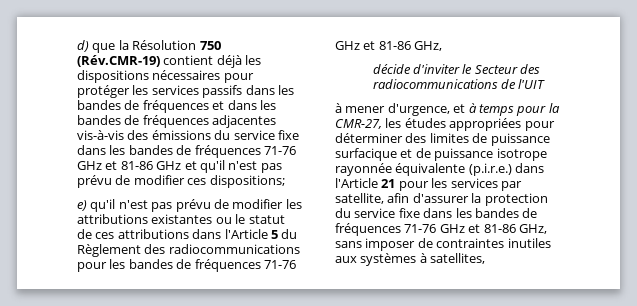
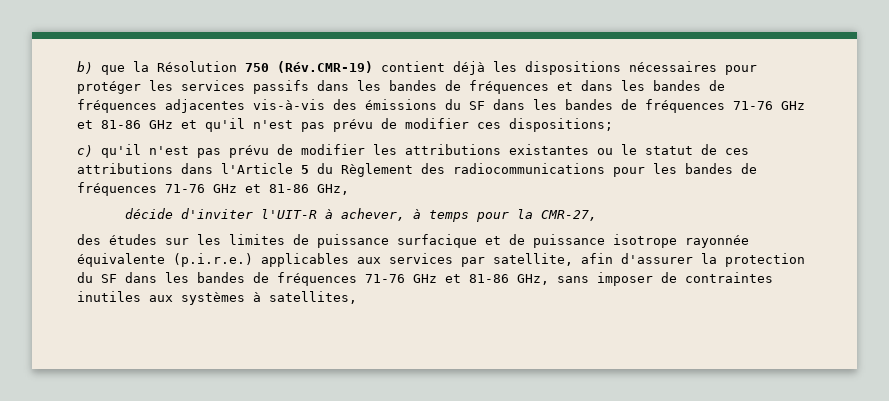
[77,40,89,52] d) -> [77,61,93,74] b)
[233,130,299,140] service fixe -> [469,101,485,110] SF
[77,200,87,211] e) -> [77,145,93,157] c)
[462,64,541,74] [372,79,546,89] [335,103,466,116] le Secteur des radiocommunications de l'UIT // à mener d'urgence, et -> [260,208,405,221] l'UIT-R à achever,
[385,118,555,131] [335,133,427,143] les études appropriées pour déterminer des -> [77,234,221,245] // des études sur les
[515,163,545,173] [335,178,448,191] dans l'Article 21 pour les -> [261,253,381,267] applicables aux
[354,208,420,218] service fixe -> [101,274,117,283] SF

